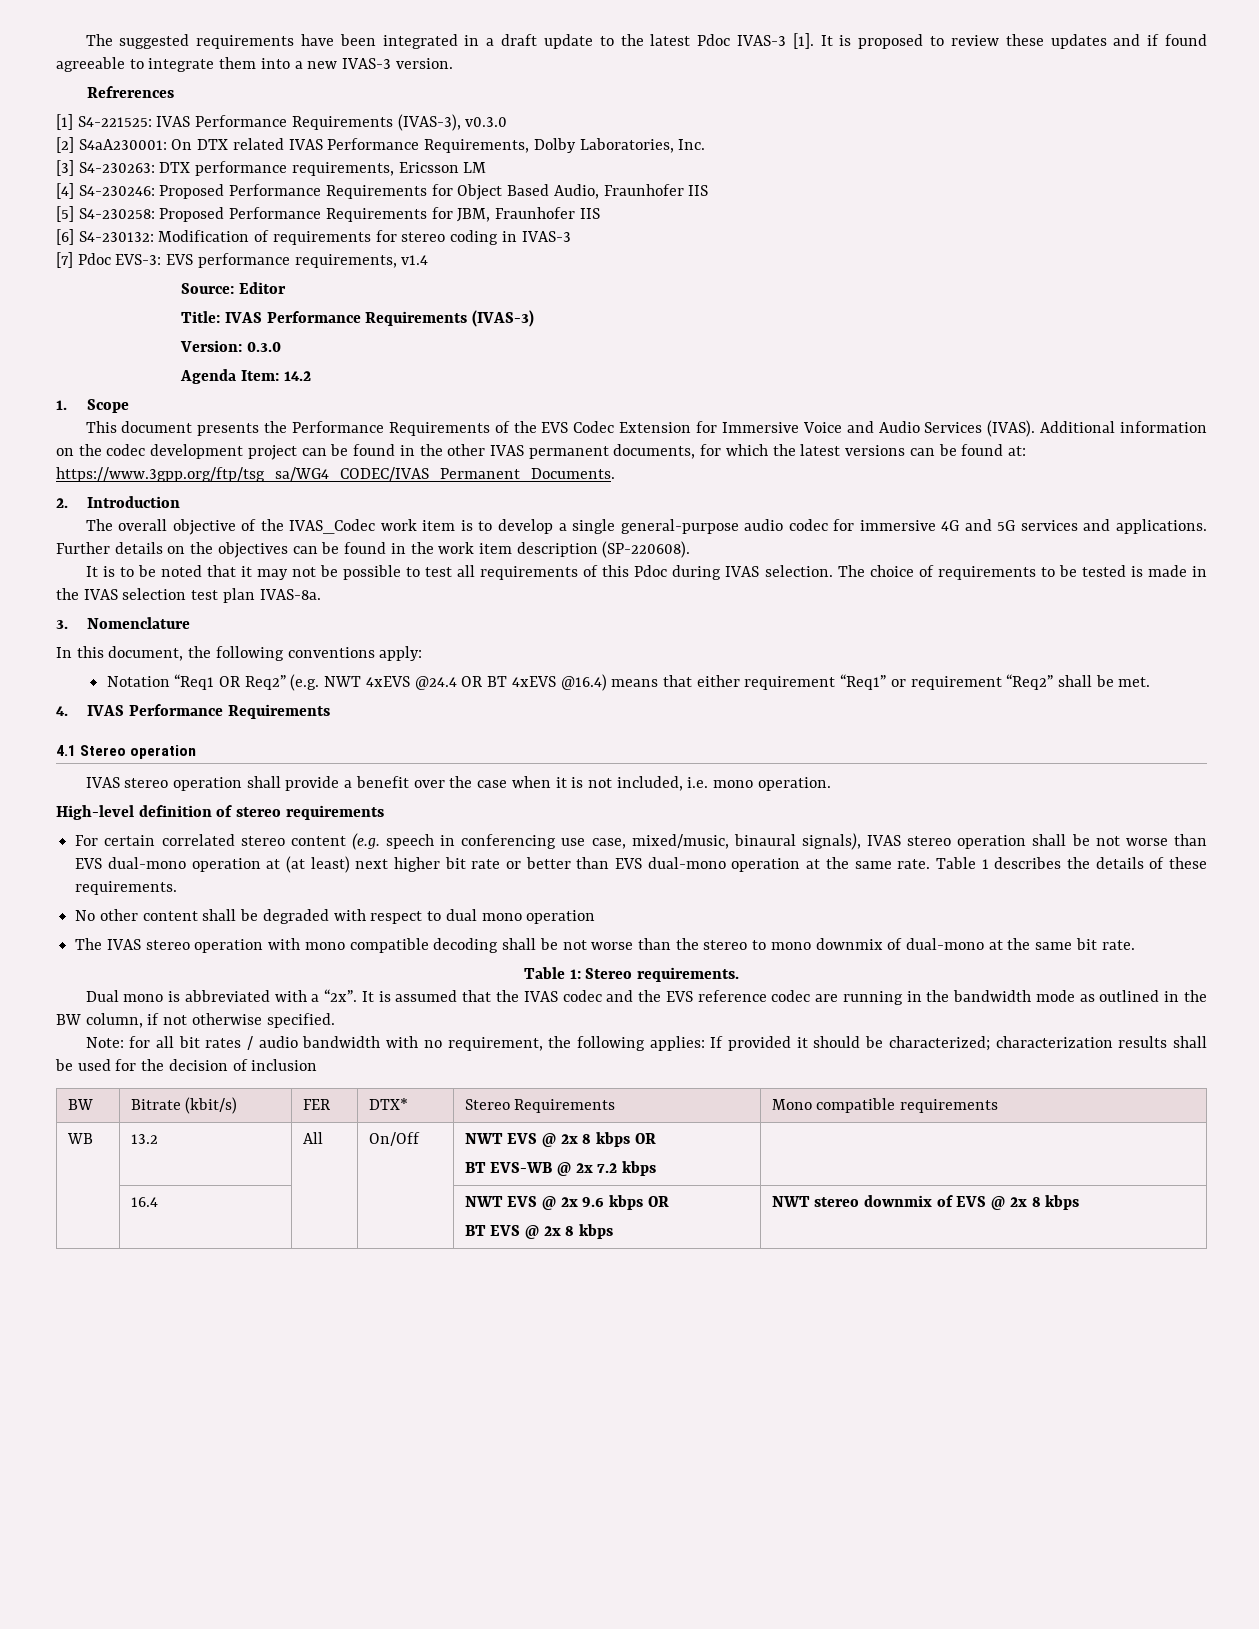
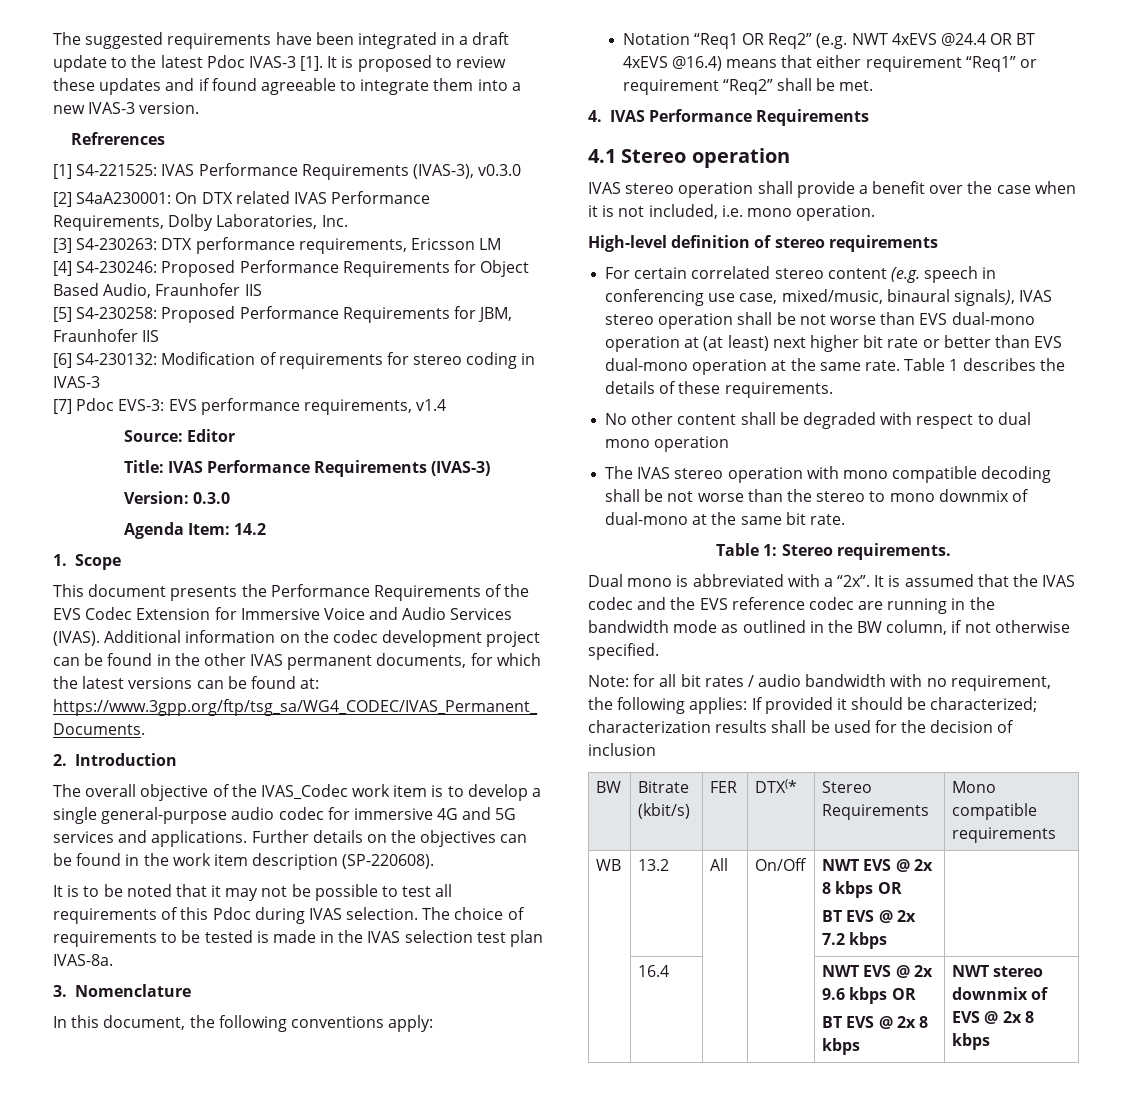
[368,1098,408,1110] DTX* -> [755,779,798,793] DTX(*
[490,1162,553,1173] EVS-WB -> [846,910,875,922] EVS

